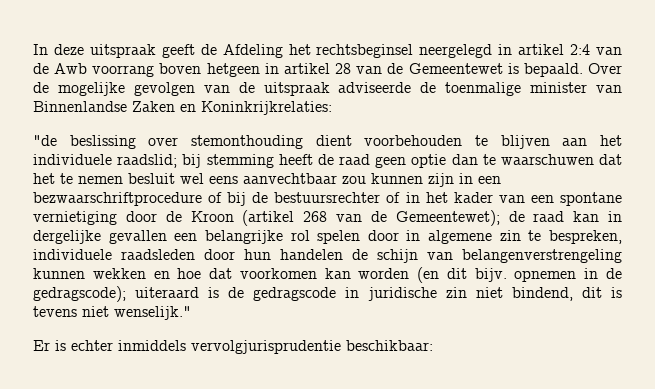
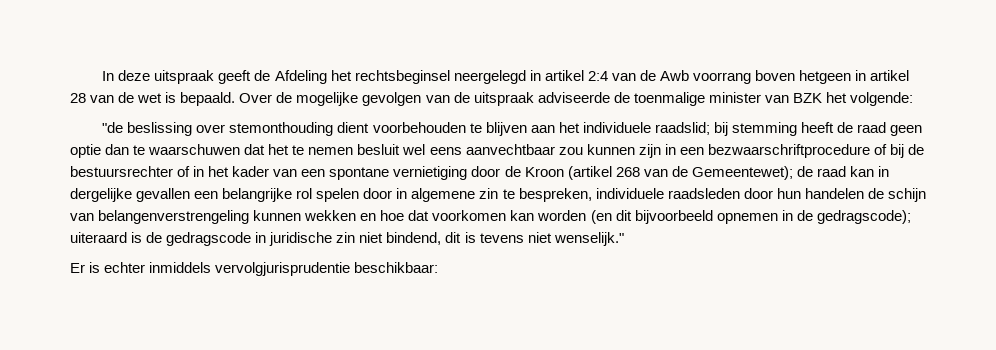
[408,63,503,74] Gemeentewet -> [137,93,163,103] wet
[33,101,332,115] Binnenlandse Zaken en Koninkrijkrelaties: -> [792,92,913,106] BZK het volgende:
[474,268,507,282] bijv. -> [634,210,713,224] bijvoorbeeld

